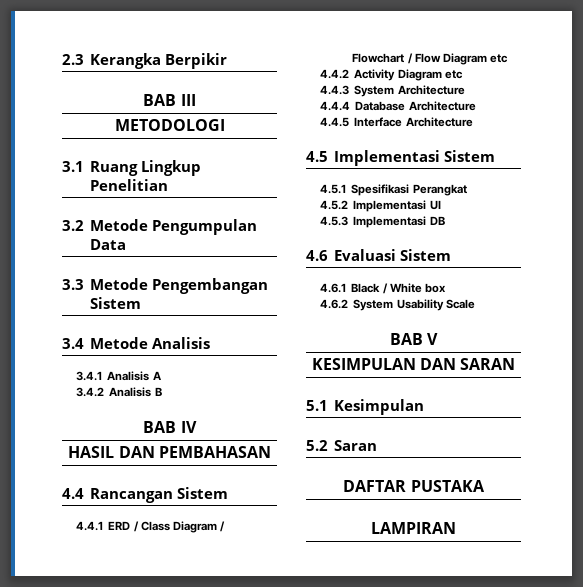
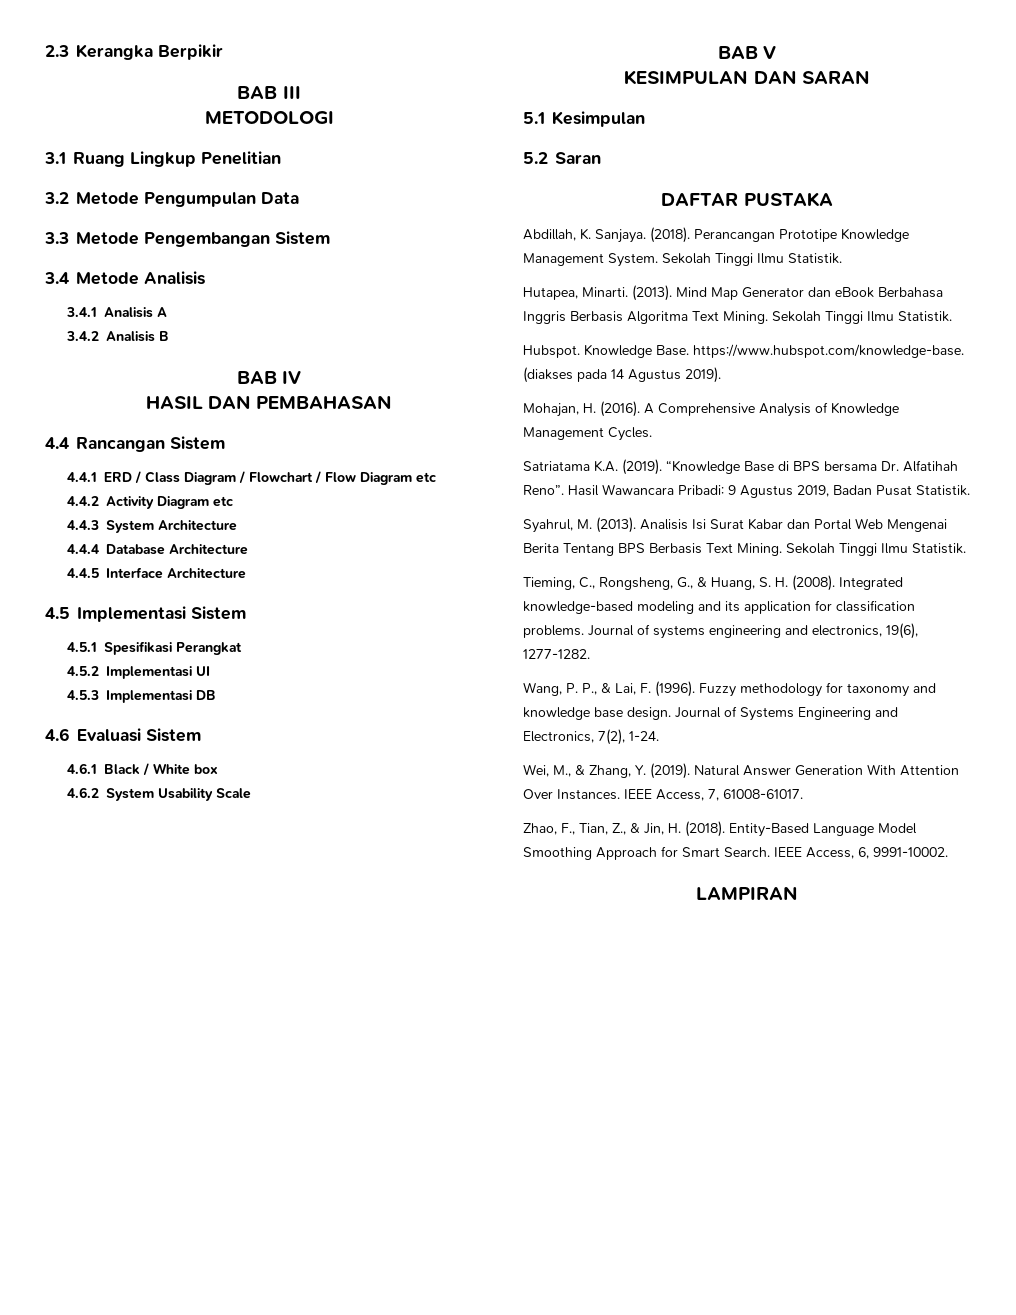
(485, 486) none -> [523,227,909,243] [523,253,842,267] [523,285,943,301] [523,311,952,324] [523,344,964,358] [523,367,721,383] [523,401,899,417] [523,427,652,441] [523,459,958,475] [523,484,970,498] [523,517,947,533] [523,543,966,556] [523,575,903,591] [523,600,915,614] [523,623,918,639] [523,649,590,659] [523,681,936,697] [523,706,898,721] [523,729,659,745] [523,763,959,779] [523,789,803,801] [523,821,917,837] [523,846,948,860] // Abdillah, K. Sanjaya. (2018). Perancangan Prototipe Knowledge Management System. Sekolah Tinggi Ilmu Statistik. // Hutapea, Minarti. (2013). Mind Map Generator dan eBook Berbahasa Inggris Berbasis Algoritma Text Mining. Sekolah Tinggi Ilmu Statistik. // Hubspot. Knowledge Base. https://www.hubspot.com/knowledge-base. (diakses pada 14 Agustus 2019). // Mohajan, H. (2016). A Comprehensive Analysis of Knowledge Management Cycles. // Satriatama K.A. (2019). “Knowledge Base di BPS bersama Dr. Alfatihah Reno”. Hasil Wawancara Pribadi: 9 Agustus 2019, Badan Pusat Statistik. // Syahrul, M. (2013). Analisis Isi Surat Kabar dan Portal Web Mengenai Berita Tentang BPS Berbasis Text Mining. Sekolah Tinggi Ilmu Statistik. // Tieming, C., Rongsheng, G., & Huang, S. H. (2008). Integrated knowledge-based modeling and its application for classification problems. Journal of systems engineering and electronics, 19(6), 1277-1282. // Wang, P. P., & Lai, F. (1996). Fuzzy methodology for taxonomy and knowledge base design. Journal of Systems Engineering and Electronics, 7(2), 1-24. // Wei, M., & Zhang, Y. (2019). Natural Answer Generation With Attention Over Instances. IEEE Access, 7, 61008-61017. // Zhao, F., Tian, Z., & Jin, H. (2018). Entity-Based Language Model Smoothing Approach for Smart Search. IEEE Access, 6, 9991-10002.

